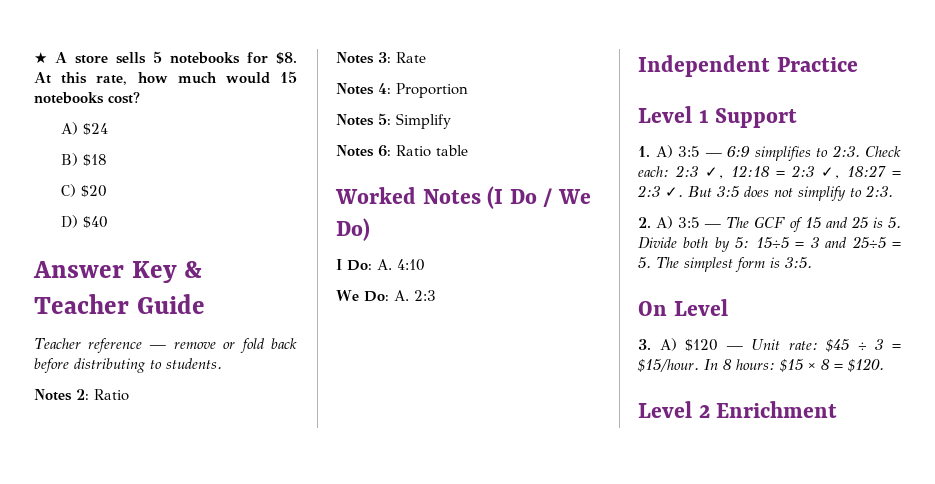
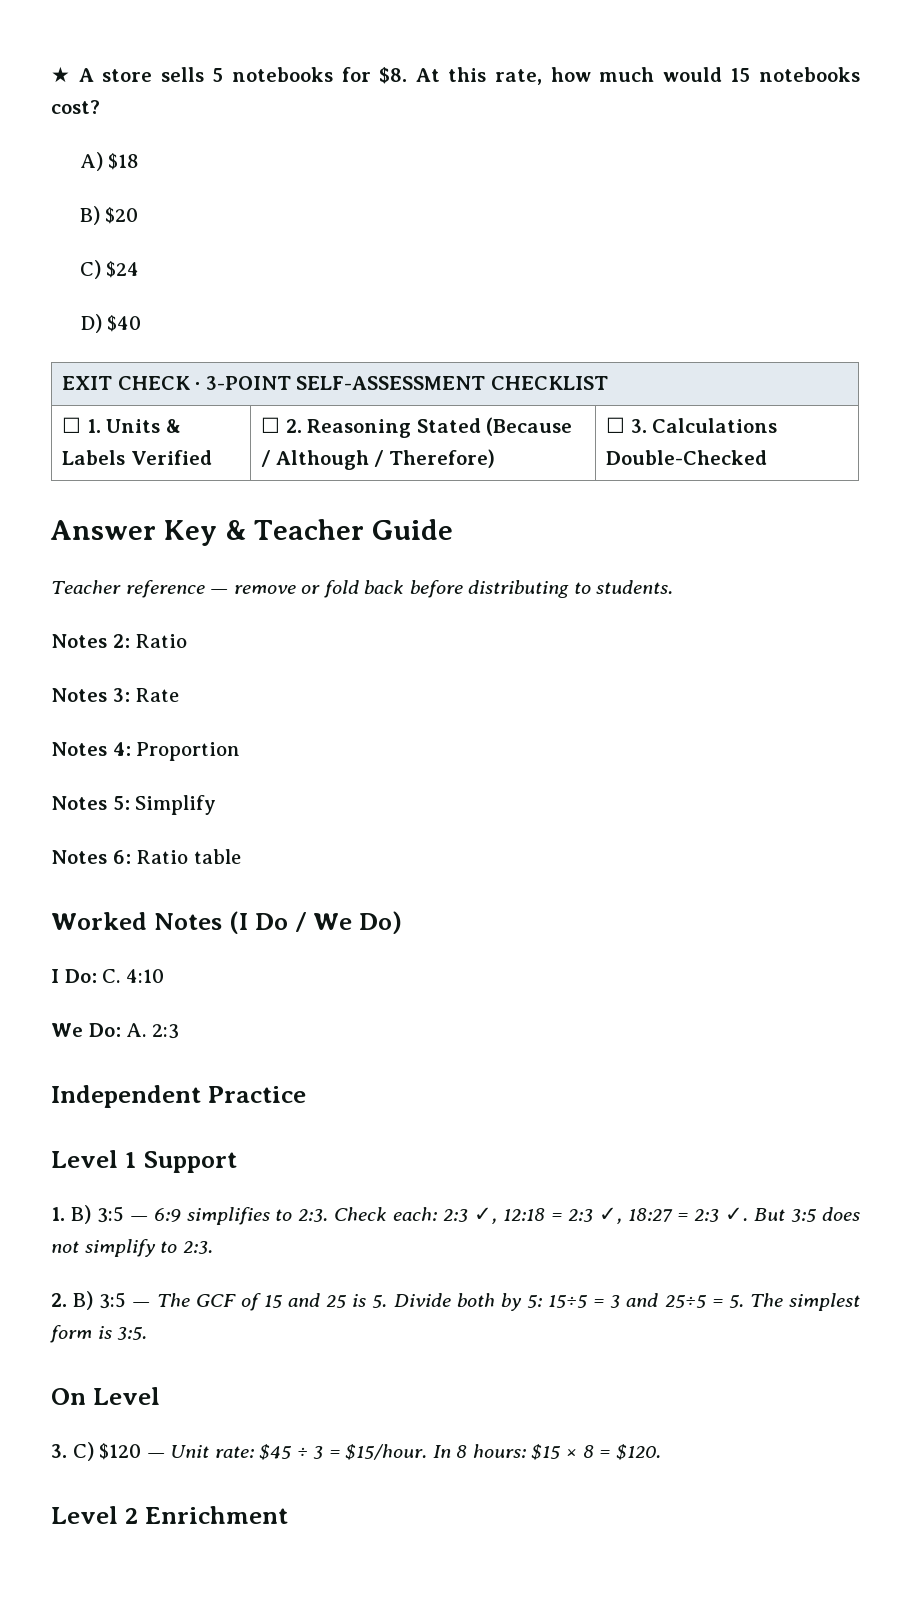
[82,123,108,135] [60,153,107,166] [60,184,107,197] $24 // B) $18 // C) $20 -> [108,153,140,170] [79,206,139,225] [79,260,140,279] $18 // B) $20 // C) $24
(108, 222) none -> [61,376,608,390] [61,417,181,433] [61,450,213,465] [260,417,573,438] [260,449,495,470] [605,417,778,433] [605,450,767,465] // EXIT CHECK · 3-POINT SELF-ASSESSMENT CHECKLIST // ☐ 1. Units & Labels Verified | ☐ 2. Reasoning Stated (Because / Although / Therefore) | ☐ 3. Calculations Double-Checked
[377,259,392,270] A. -> [102,969,121,983] C.
[655,145,673,158] A) -> [70,1205,91,1224] B)
[656,216,674,229] A) -> [73,1291,94,1310] B)
[659,338,677,351] A) -> [72,1442,94,1461] C)

